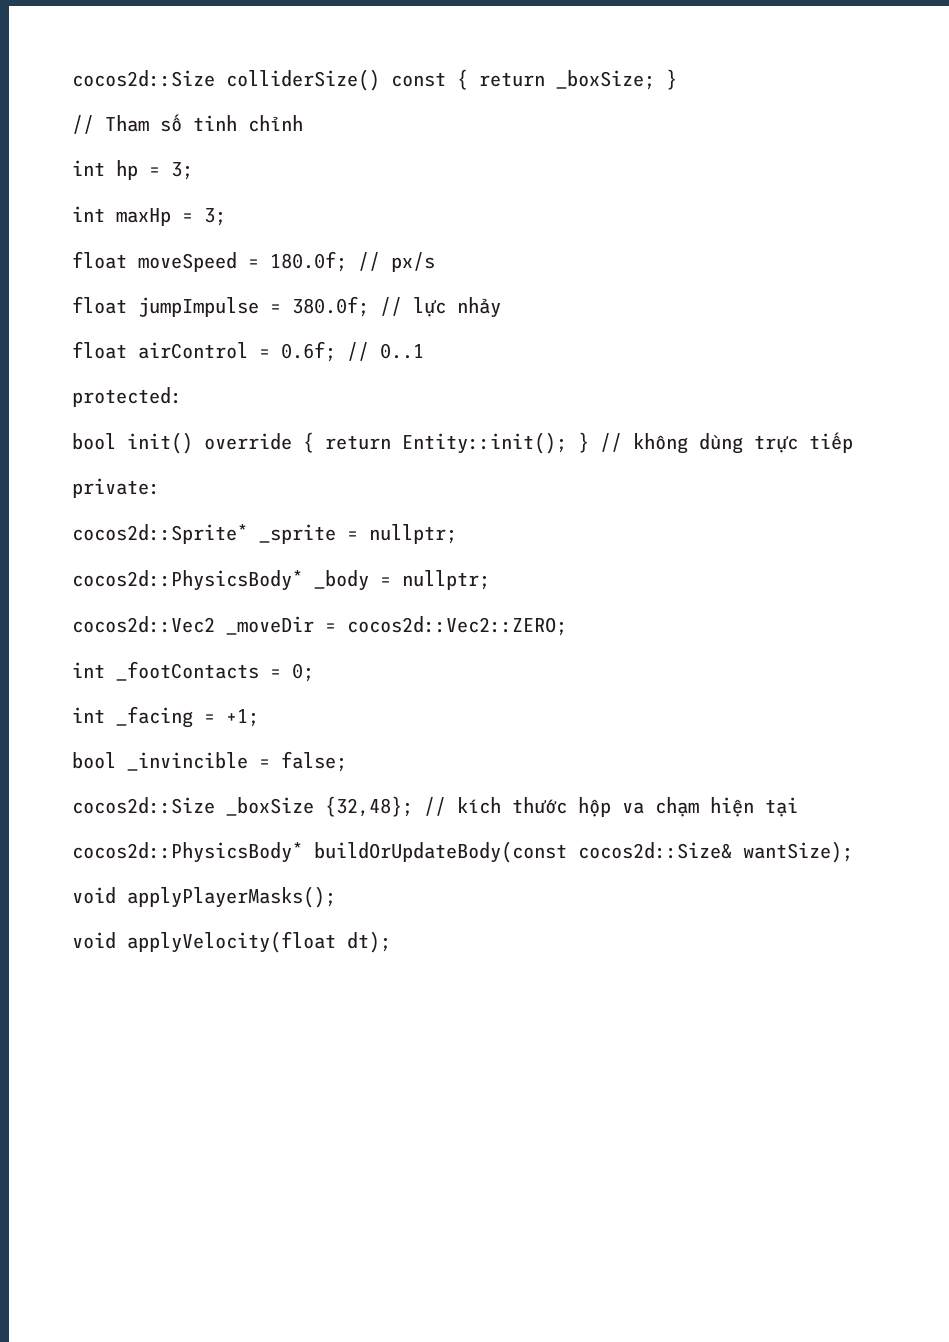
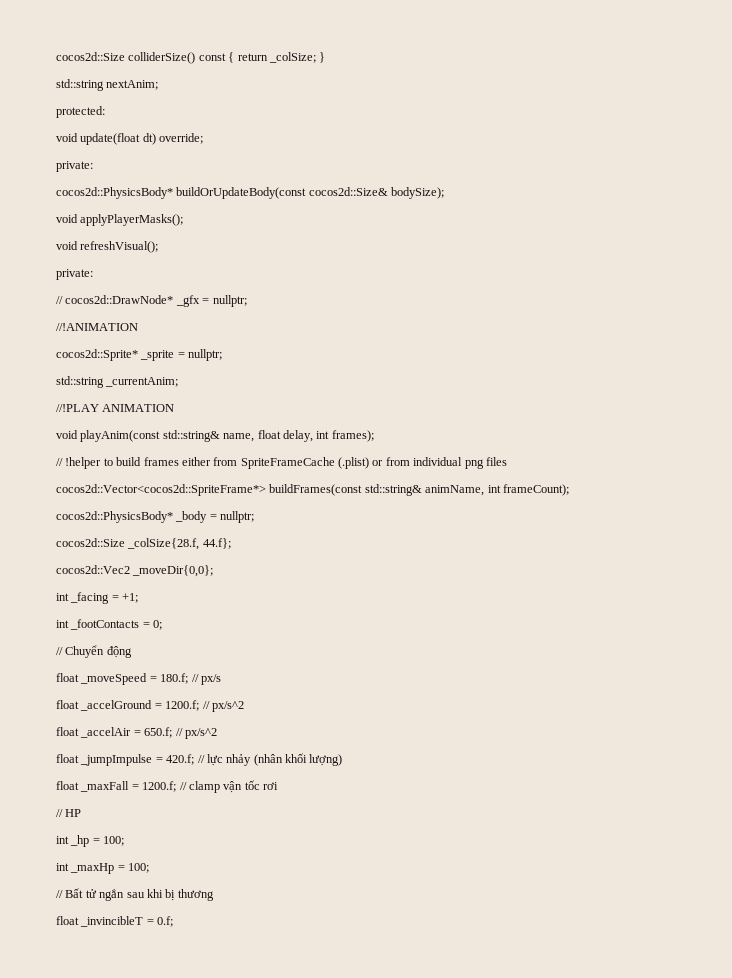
[556,69,677,90] [72,114,303,134] [72,160,193,180] [72,206,226,226] [72,251,435,272] [72,296,501,318] [72,341,424,362] [72,387,182,407] [72,432,853,454] [72,478,160,498] [72,524,457,544] [72,570,490,591] [72,616,567,636] [72,661,314,682] [72,706,259,728] [72,751,347,772] [72,796,798,817] [72,841,853,863] [72,886,336,908] [72,931,391,953] _boxSize; } // // Tham số tinh chỉnh // int hp = 3; // int maxHp = 3; // float moveSpeed = 180.0f; // px/s // float jumpImpulse = 380.0f; // lực nhảy // float airControl = 0.6f; // 0..1 // protected: // bool init() override { return Entity::init(); } // không dùng trực tiếp // private: // cocos2d::Sprite* _sprite = nullptr; // cocos2d::PhysicsBody* _body = nullptr; // cocos2d::Vec2 _moveDir = cocos2d::Vec2::ZERO; // int _footContacts = 0; // int _facing = +1; // bool _invincible = false; // cocos2d::Size _boxSize {32,48}; // kích thước hộp va chạm hiện tại // cocos2d::PhysicsBody* buildOrUpdateBody(const cocos2d::Size& wantSize); // void applyPlayerMasks(); // void applyVelocity(float dt); -> [268,52,326,63] [56,79,159,91] [56,106,105,118] [56,133,204,145] [56,161,93,172] [56,187,445,199] [56,214,184,226] [56,241,159,253] [56,269,93,280] [56,295,247,307] [56,323,138,331] [56,349,223,361] [56,376,179,388] [56,404,175,412] [56,430,374,442] [56,457,507,469] [56,484,569,496] [56,511,255,523] [56,538,231,550] [56,565,214,577] [56,592,139,604] [56,619,163,630] [56,645,132,658] [56,673,221,685] [56,700,244,712] [56,727,217,739] [56,753,343,766] [56,780,278,793] [56,809,82,817] [56,835,125,847] [56,863,150,874] [56,888,214,901] [56,916,174,927] _colSize; } // std::string nextAnim; // protected: // void update(float dt) override; // private: // cocos2d::PhysicsBody* buildOrUpdateBody(const cocos2d::Size& bodySize); // void applyPlayerMasks(); // void refreshVisual(); // private: // // cocos2d::DrawNode* _gfx = nullptr; // //!ANIMATION // cocos2d::Sprite* _sprite = nullptr; // std::string _currentAnim; // //!PLAY ANIMATION // void playAnim(const std::string& name, float delay, int frames); // // !helper to build frames either from SpriteFrameCache (.plist) or from individual png files // cocos2d::Vector<cocos2d::SpriteFrame*> buildFrames(const std::string& animName, int frameCount); // cocos2d::PhysicsBody* _body = nullptr; // cocos2d::Size _colSize{28.f, 44.f}; // cocos2d::Vec2 _moveDir{0,0}; // int _facing = +1; // int _footContacts = 0; // // Chuyển động // float _moveSpeed = 180.f; // px/s // float _accelGround = 1200.f; // px/s^2 // float _accelAir = 650.f; // px/s^2 // float _jumpImpulse = 420.f; // lực nhảy (nhân khối lượng) // float _maxFall = 1200.f; // clamp vận tốc rơi // // HP // int _hp = 100; // int _maxHp = 100; // // Bất tử ngắn sau khi bị thương // float _invincibleT = 0.f;

